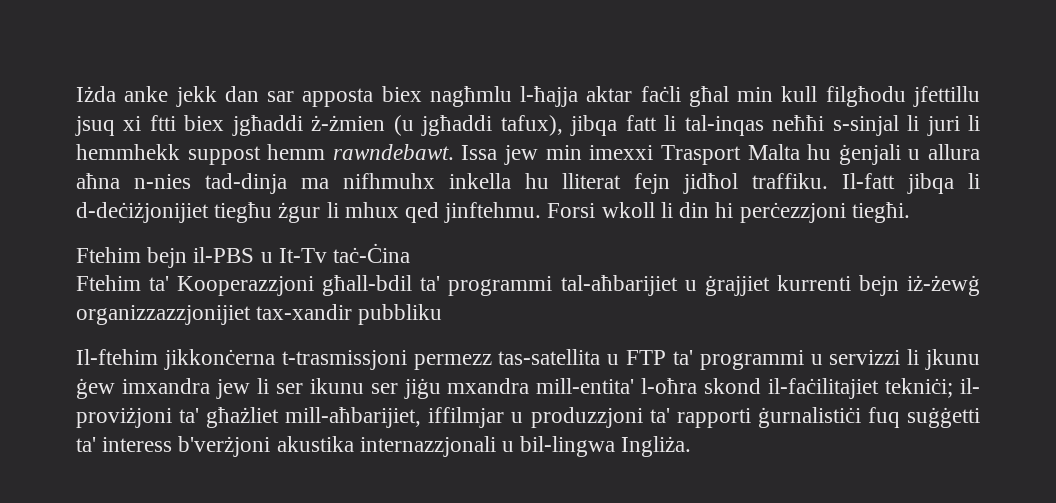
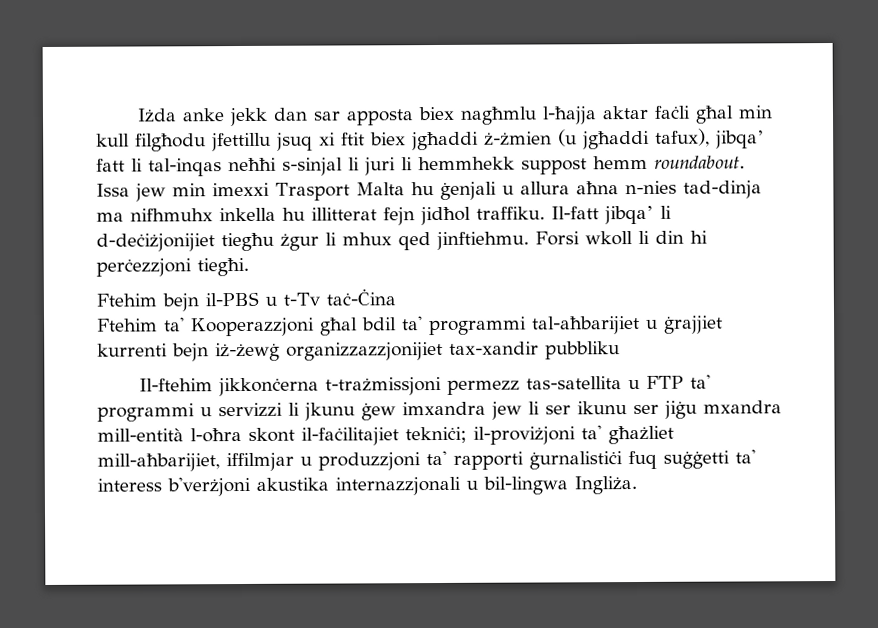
[149,115,176,131] ftti -> [341,132,365,146] ftit
[570,115,618,136] jibqa -> [715,130,765,149] jibqa’
[332,144,454,160] rawndebawt. -> [654,155,745,169] roundabout.
[562,173,622,189] lliterat -> [311,207,377,221] illitterat
[907,173,955,194] jibqa -> [604,205,654,225] jibqa’
[444,202,542,223] jinftehmu. -> [436,231,529,251] jinftiehmu.
[278,248,327,263] It-Tv -> [283,292,320,306] t-Tv
[322,275,413,296] għall-bdil -> [320,317,397,336] għal bdil
[281,350,407,370] t-trasmissjoni -> [325,376,443,396] t-trażmissjoni
[536,378,981,399] [76,407,172,428] mill-entita' l-oħra skond il-faċilitajiet tekniċi; il- proviżjoni -> [97,426,576,446] mill-entità l-oħra skont il-faċilitajiet tekniċi; il-proviżjoni

